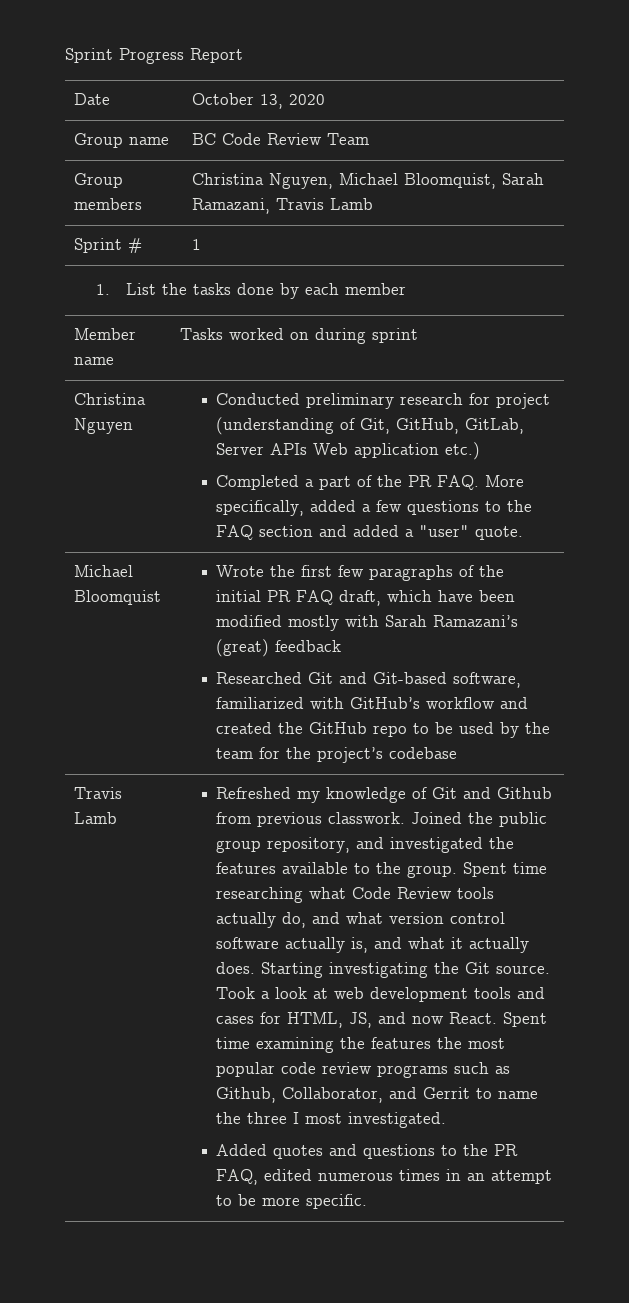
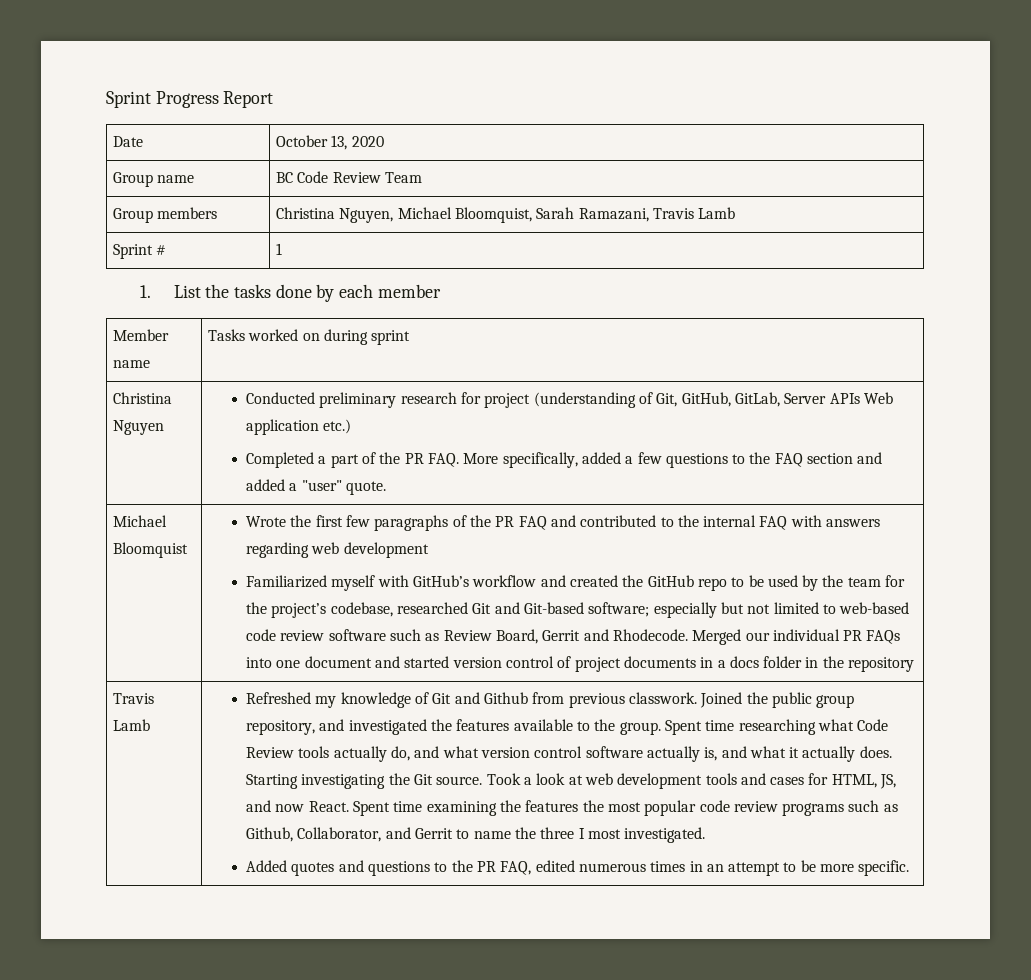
[216,590,262,602] initial -> (491, 521) none
[339,590,516,606] [216,615,519,631] [216,639,342,657] [216,672,522,688] [216,697,305,709] draft, which have been modified mostly with Sarah Ramazani’s (great) feedback // Researched Git and Git-based software, familiarized -> [550,515,881,530] [246,542,429,558] [246,575,376,591] and contributed to the internal FAQ with answers regarding web development // Familiarized myself
[389,747,458,759] codebase -> [330,602,910,618] [246,629,901,645] [246,656,915,672] codebase, researched Git and Git-based software; especially but not limited to web-based code review software such as Review Board, Gerrit and Rhodecode. Merged our individual PR FAQs into one document and started version control of project documents in a docs folder in the repository

